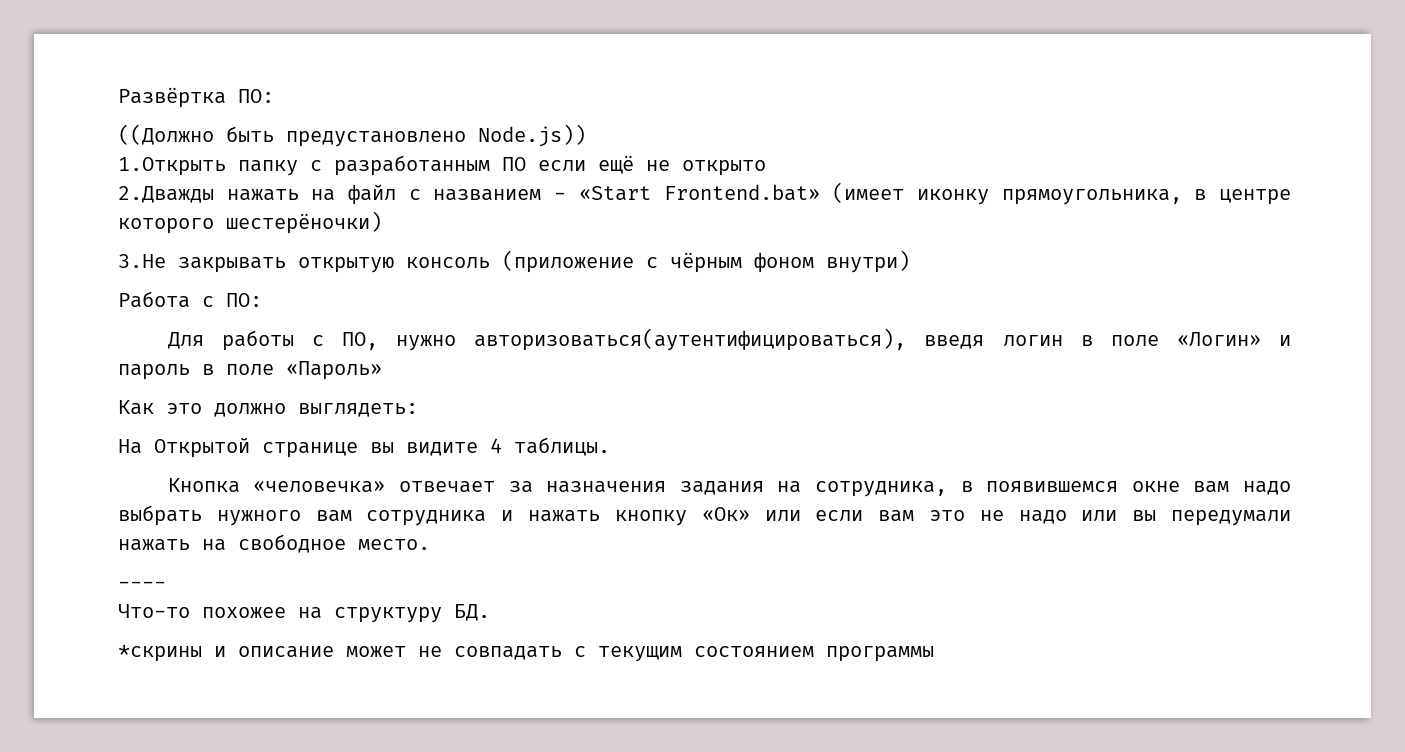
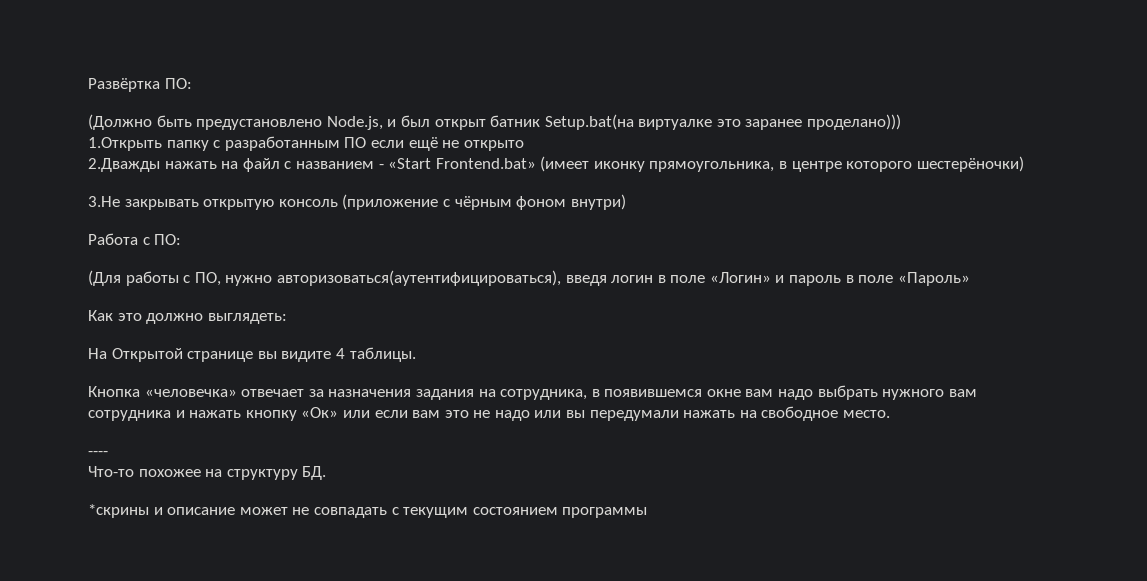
[118,124,214,145] ((Должно -> [88,114,152,130] (Должно
[478,124,586,147] Node.js)) -> [326,114,902,130] Node.js, и был открыт батник Setup.bat(на виртуалке это заранее проделано)))
[167,332,204,349] Для -> [88,270,121,286] (Для

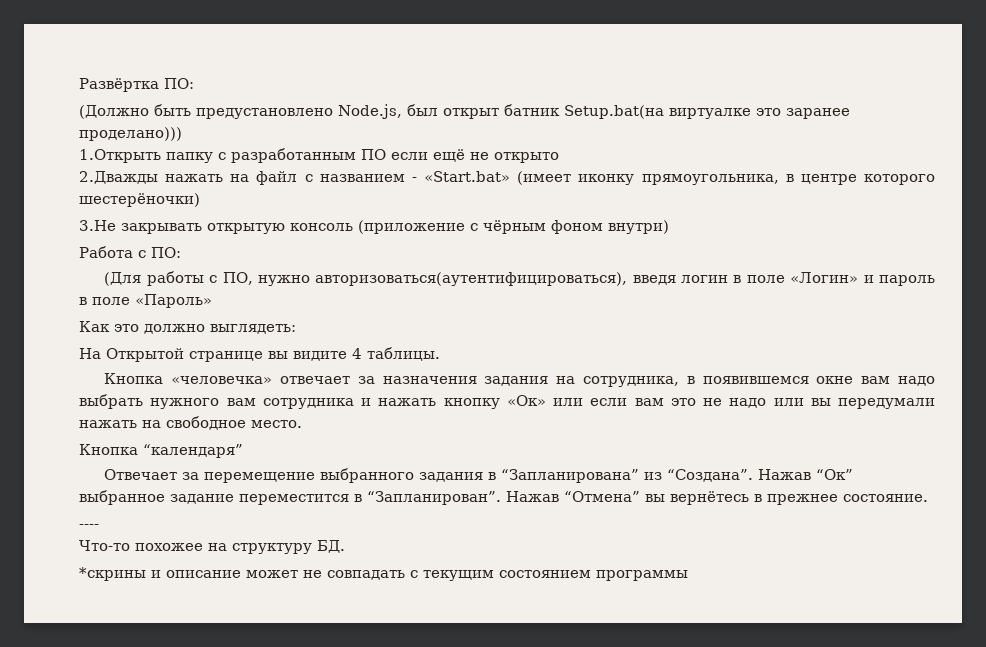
[387,119,397,127] и -> (402, 111) none
[388,158,536,169] «Start Frontend.bat» -> [424,171,511,182] «Start.bat»
(891, 414) none -> [79,444,243,458] [104,468,854,483] [79,490,928,505] // Кнопка “календаря” // Отвечает за перемещение выбранного задания в “Запланирована” из “Создана”. Нажав “Ок” выбранное задание переместится в “Запланирован”. Нажав “Отмена” вы вернётесь в прежнее состояние.

